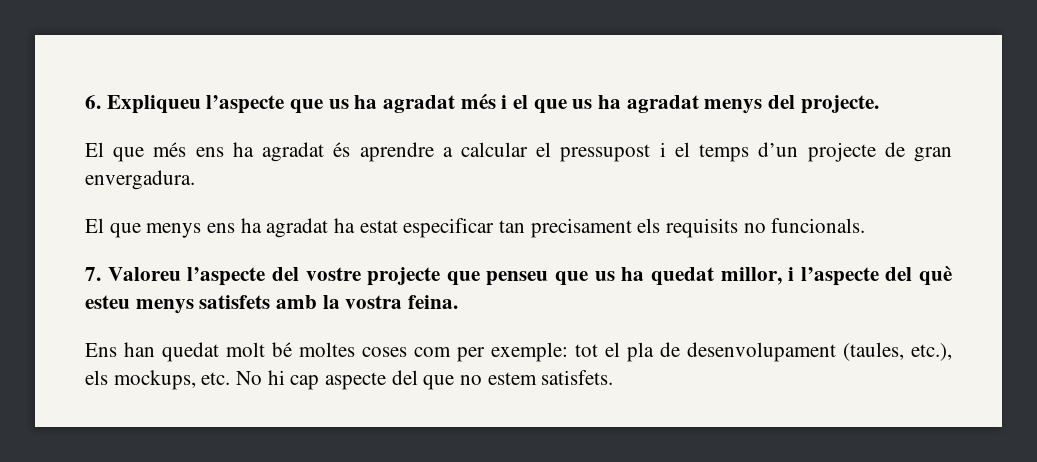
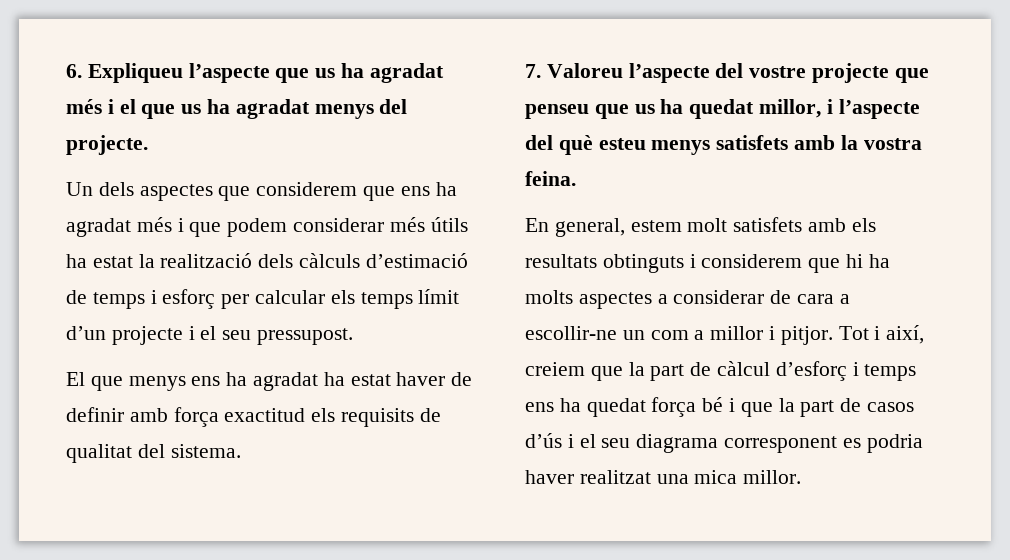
[85,142,952,162] [85,170,195,190] El que més ens ha agradat és aprendre a calcular el pressupost i el temps d’un projecte de gran envergadura. -> [66,182,457,201] [66,217,468,237] [66,253,468,268] [66,289,460,309] [66,326,354,345] Un dels aspectes que considerem que ens ha agradat més i que podem considerar més útils ha estat la realització dels càlculs d’estimació de temps i esforç per calcular els temps límit d’un projecte i el seu pressupost.
[403,218,866,238] especificar tan precisament els requisits no funcionals. -> [396,372,473,386] [66,407,441,427] [66,444,241,463] haver de definir amb força exactitud els requisits de qualitat del sistema.
[85,342,952,362] [85,370,614,390] Ens han quedat molt bé moltes coses com per exemple: tot el pla de desenvolupament (taules, etc.), els mockups, etc. No hi cap aspecte del que no estem satisfets. -> [525,217,876,237] [525,254,890,273] [525,290,850,309] [525,325,925,345] [525,361,917,381] [525,397,915,417] [525,433,923,453] [525,470,802,484] En general, estem molt satisfets amb els resultats obtinguts i considerem que hi ha molts aspectes a considerar de cara a escollir-ne un com a millor i pitjor. Tot i així, creiem que la part de càlcul d’esforç i temps ens ha quedat força bé i que la part de casos d’ús i el seu diagrama corresponent es podria haver realitzat una mica millor.

